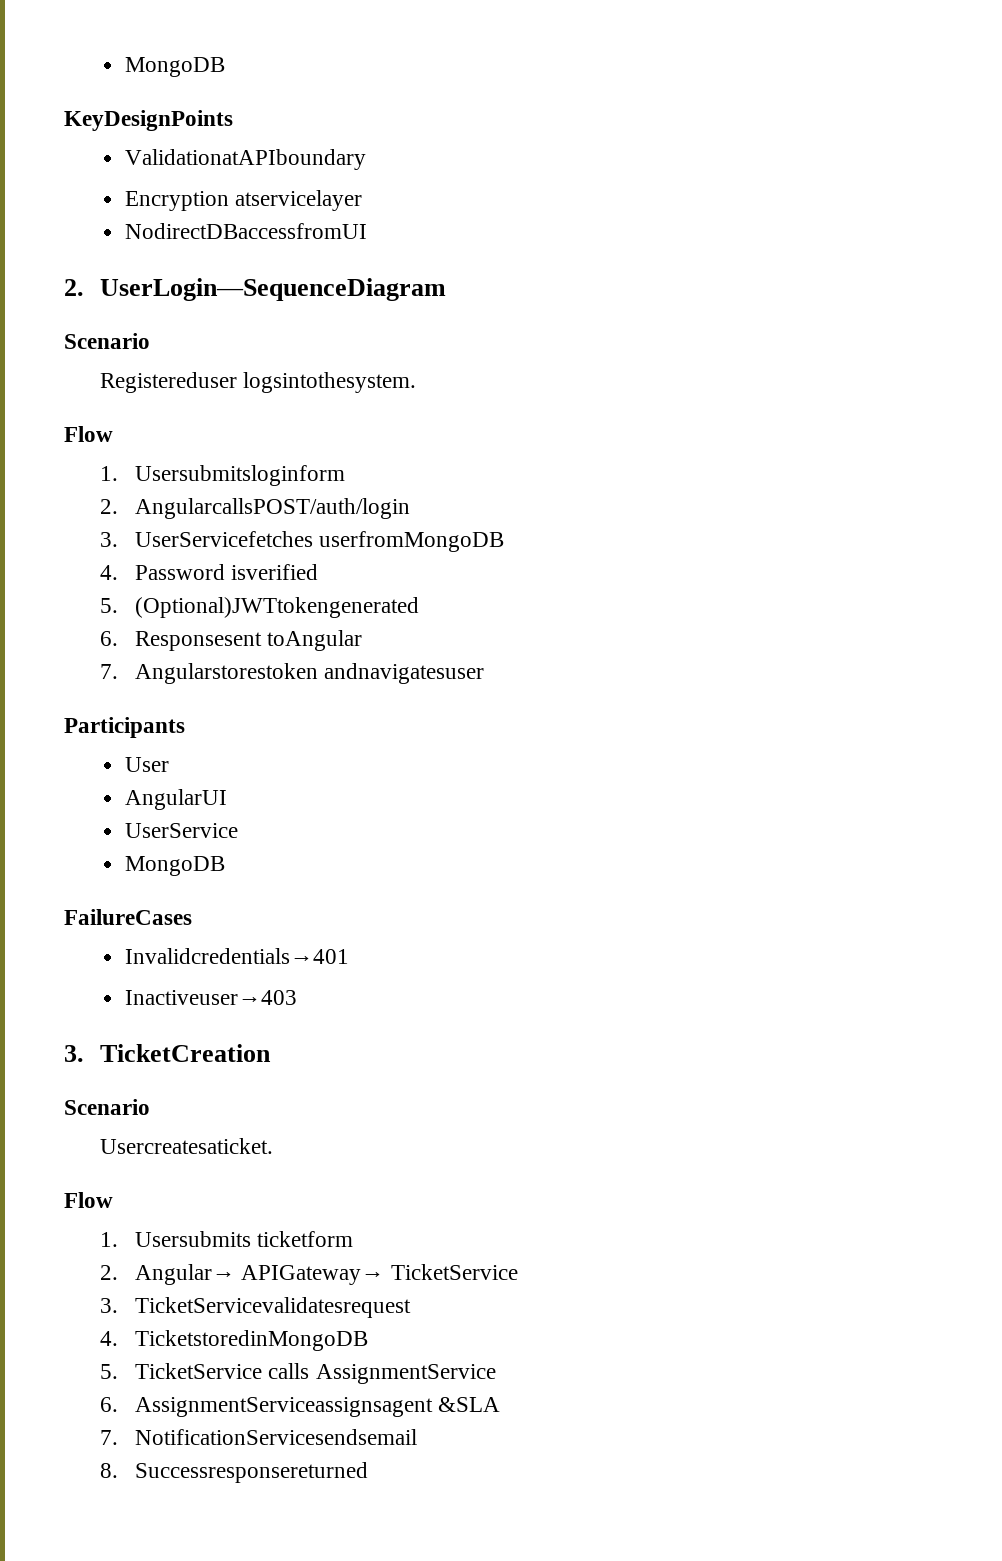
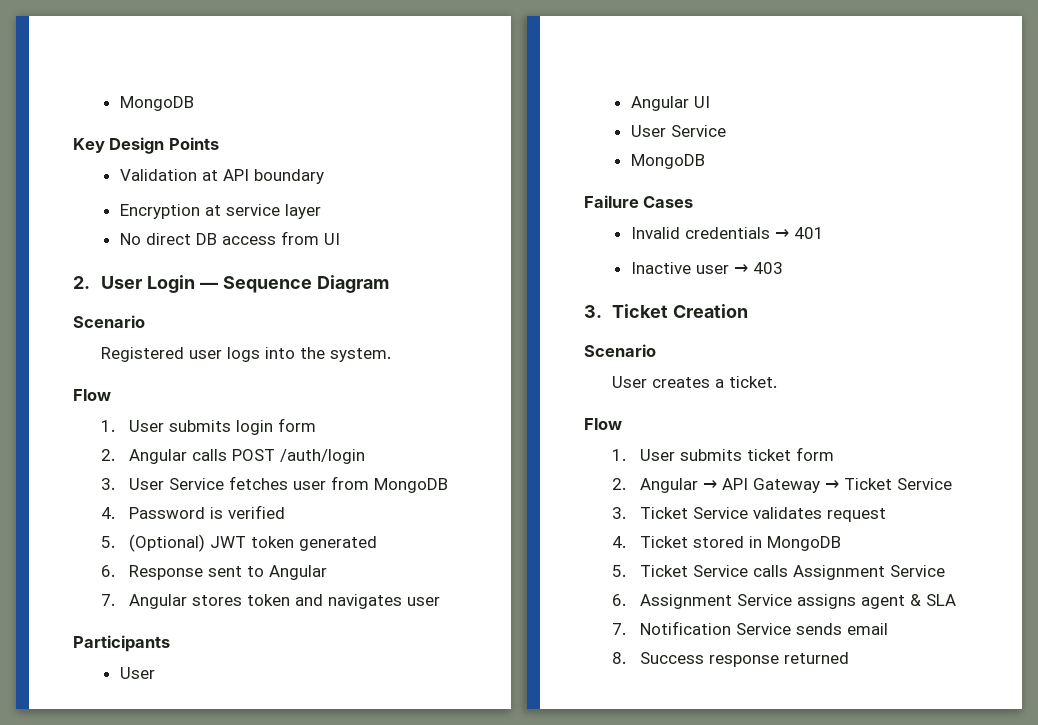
[124,57,225,77] [64,110,233,131] [124,149,366,170] [124,190,363,211] [124,223,367,239] [64,278,446,301] [64,333,150,349] [99,372,416,393] [64,426,113,442] [99,465,346,486] [99,498,411,519] [99,531,505,552] MongoDB // KeyDesignPoints // ValidationatAPIboundary // Encryption atservicelayer // NodirectDBaccessfromUI // 2. UserLogin—SequenceDiagram // Scenario // Registereduser logsintothesystem. // Flow // 1. Usersubmitsloginform // 2. AngularcallsPOST/auth/login // 3. UserServicefetches userfromMongoDB -> [119,96,194,111] [73,137,219,154] [119,169,324,184] [119,204,321,219] [119,231,340,245] [73,275,389,293] [73,315,145,328] [101,347,392,362] [73,389,111,401] [101,418,317,435] [101,449,366,464] [101,476,449,493] MongoDB // Key Design Points // Validation at API boundary // Encryption at service layer // No direct DB access from UI // 2. User Login — Sequence Diagram // Scenario // Registered user logs into the system. // Flow // 1. User submits login form // 2. Angular calls POST /auth/login // 3. User Service fetches user from MongoDB
[231,564,319,580] [99,597,420,618] [99,630,363,651] [99,663,485,684] [64,717,185,738] [124,757,169,772] [124,789,227,810] [124,823,238,838] [124,856,225,876] [64,909,192,925] [124,948,349,964] [124,990,297,1005] [64,1044,271,1062] [64,1099,150,1115] [99,1138,273,1154] [64,1192,113,1208] [99,1231,354,1247] [99,1264,518,1285] [99,1297,412,1318] [99,1330,369,1351] [99,1363,496,1384] [99,1397,501,1417] [99,1429,418,1445] [99,1462,369,1483] isverified // 5. (Optional)JWTtokengenerated // 6. Responsesent toAngular // 7. Angularstorestoken andnavigatesuser // Participants // User // AngularUI // UserService // MongoDB // FailureCases // Invalidcredentials→401 // Inactiveuser→403 // 3. TicketCreation // Scenario // Usercreatesaticket. // Flow // 1. Usersubmits ticketform // 2. Angular→ APIGateway→ TicketService // 3. TicketServicevalidatesrequest // 4. TicketstoredinMongoDB // 5. TicketService calls AssignmentService // 6. AssignmentServiceassignsagent &SLA // 7. NotificationServicesendsemail // 8. Successresponsereturned -> [210,505,286,519] [101,534,378,552] [101,565,328,580] [101,594,441,609] [73,635,170,652] [119,667,155,679] [630,96,710,111] [630,125,726,137] [630,154,705,169] [584,195,694,208] [630,227,824,239] [630,262,783,274] [584,304,748,318] [584,344,656,357] [612,376,778,388] [584,418,622,430] [612,447,835,461] [612,478,953,493] [612,507,887,522] [612,536,842,551] [612,565,946,580] [612,594,957,609] [612,621,889,635] [612,652,850,667] is verified // 5. (Optional) JWT token generated // 6. Response sent to Angular // 7. Angular stores token and navigates user // Participants // User // Angular UI // User Service // MongoDB // Failure Cases // Invalid credentials → 401 // Inactive user → 403 // 3. Ticket Creation // Scenario // User creates a ticket. // Flow // 1. User submits ticket form // 2. Angular → API Gateway → Ticket Service // 3. Ticket Service validates request // 4. Ticket stored in MongoDB // 5. Ticket Service calls Assignment Service // 6. Assignment Service assigns agent & SLA // 7. Notification Service sends email // 8. Success response returned

